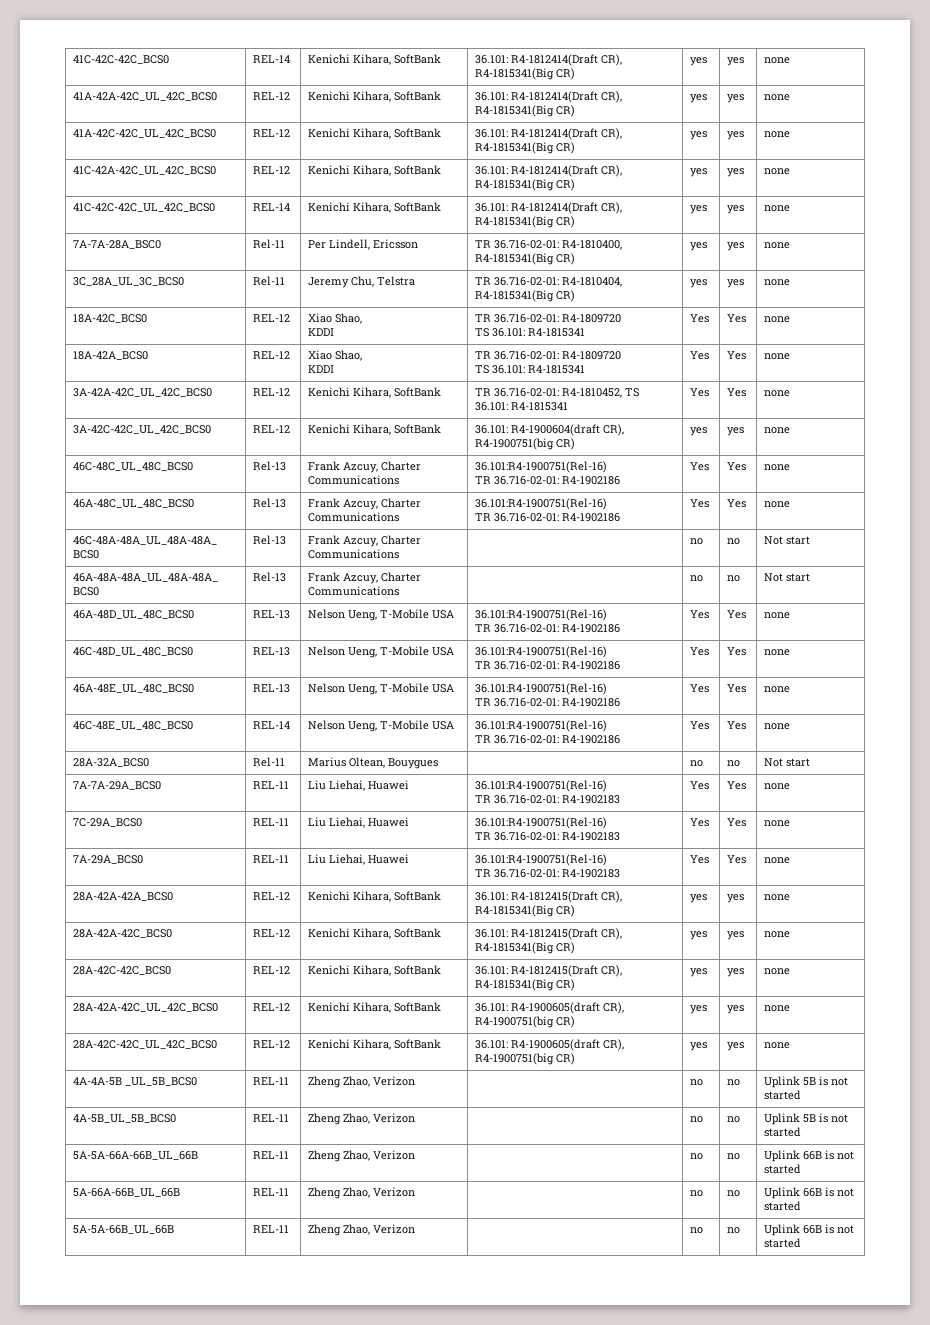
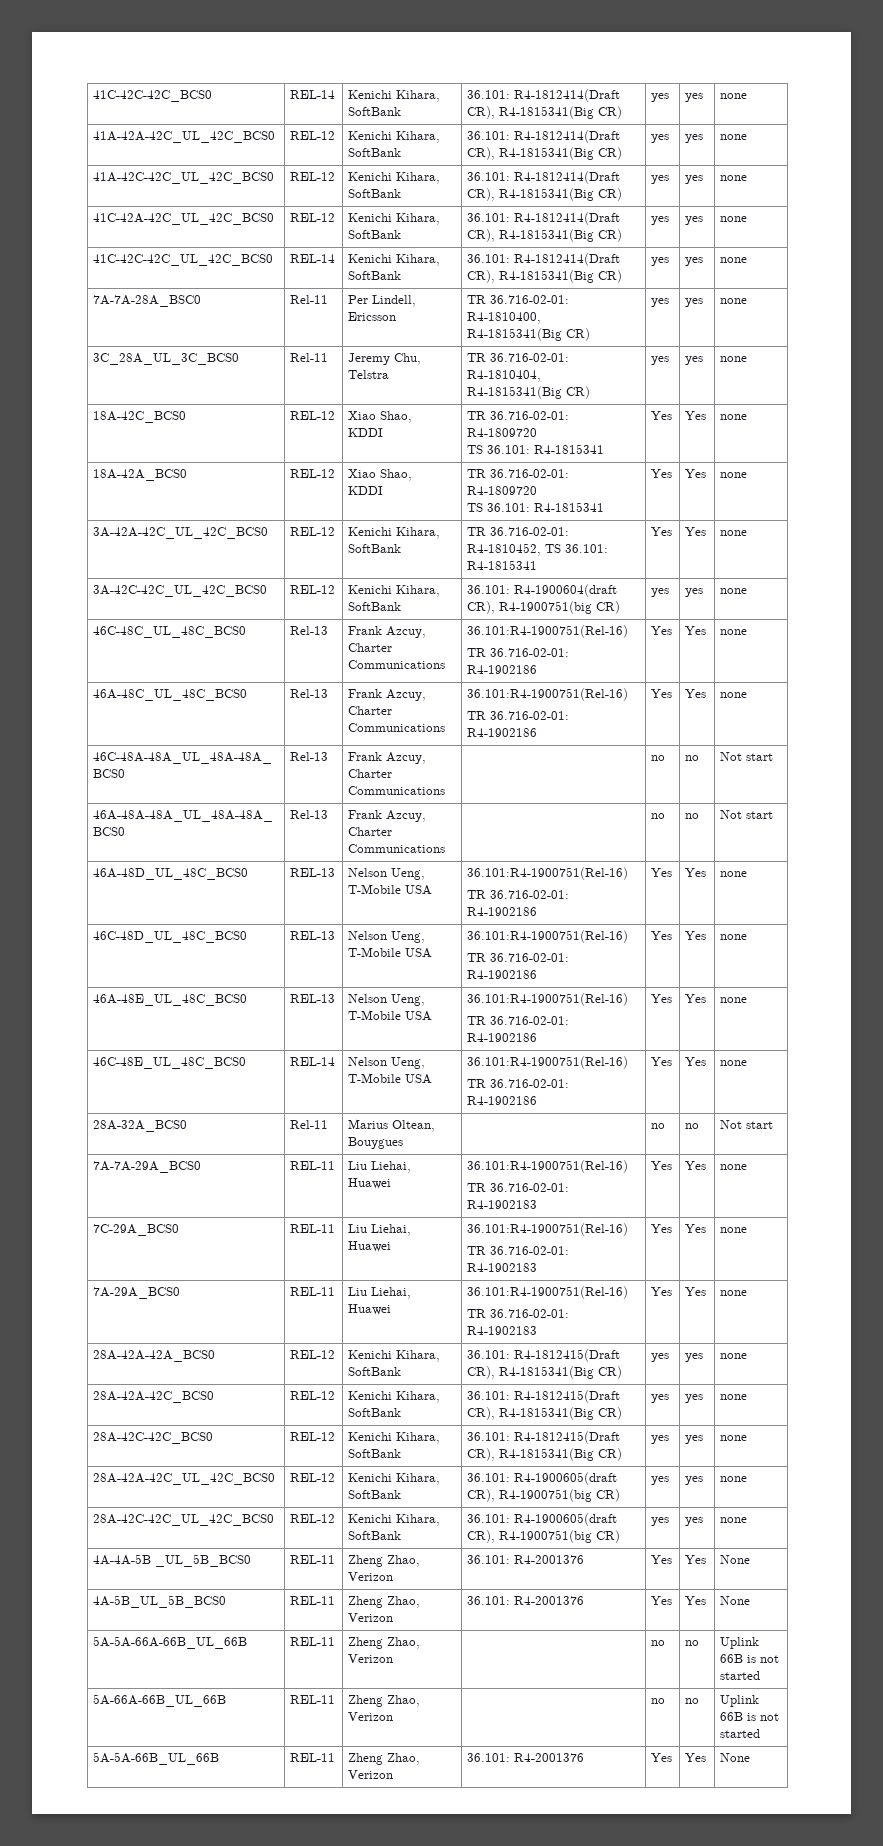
[690,1079,704,1086] [727,1079,741,1086] [764,1076,849,1088] [764,1090,802,1100] | no | no | Uplink 5B is not started -> [467,1555,585,1564] [651,1555,673,1564] [685,1555,707,1564] [720,1555,751,1564] 36.101: R4-2001376 | Yes | Yes | None
[690,1116,704,1123] [727,1116,741,1123] [764,1113,849,1125] [764,1127,802,1137] | no | no | Uplink 5B is not started -> [467,1596,585,1605] [651,1596,673,1605] [685,1596,707,1605] [720,1596,751,1605] 36.101: R4-2001376 | Yes | Yes | None
[690,1227,704,1234] [727,1227,741,1234] [764,1224,855,1236] [764,1238,802,1248] | no | no | Uplink 66B is not started -> [467,1753,585,1762] [651,1753,673,1762] [685,1753,707,1762] [720,1753,751,1762] 36.101: R4-2001376 | Yes | Yes | None

